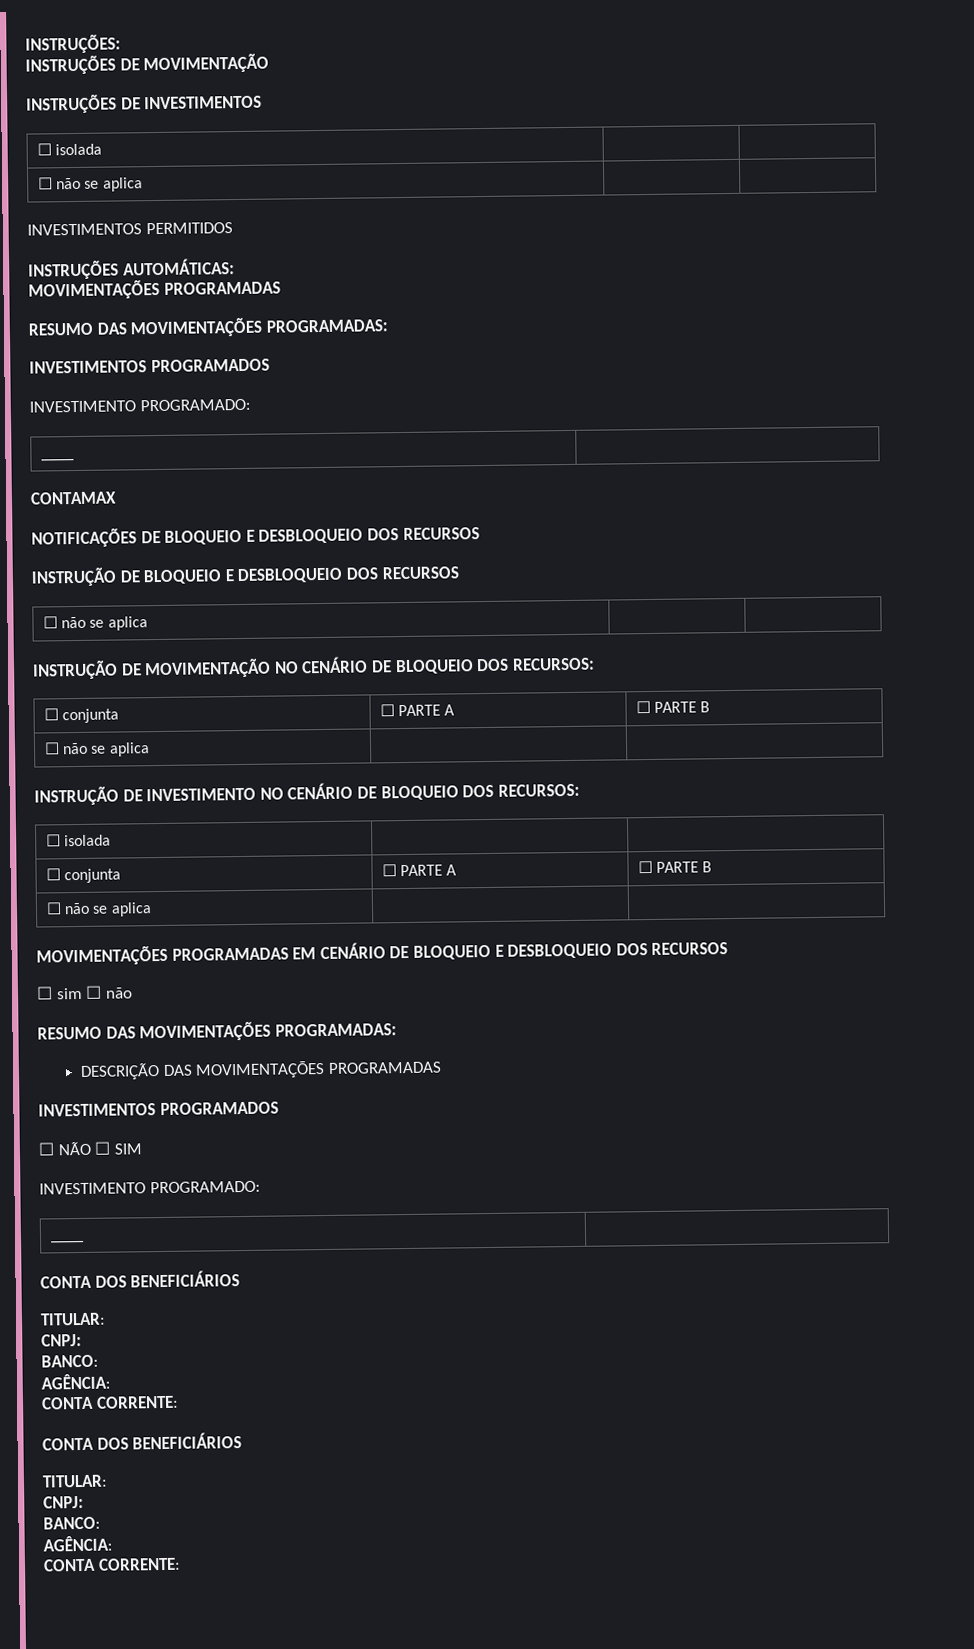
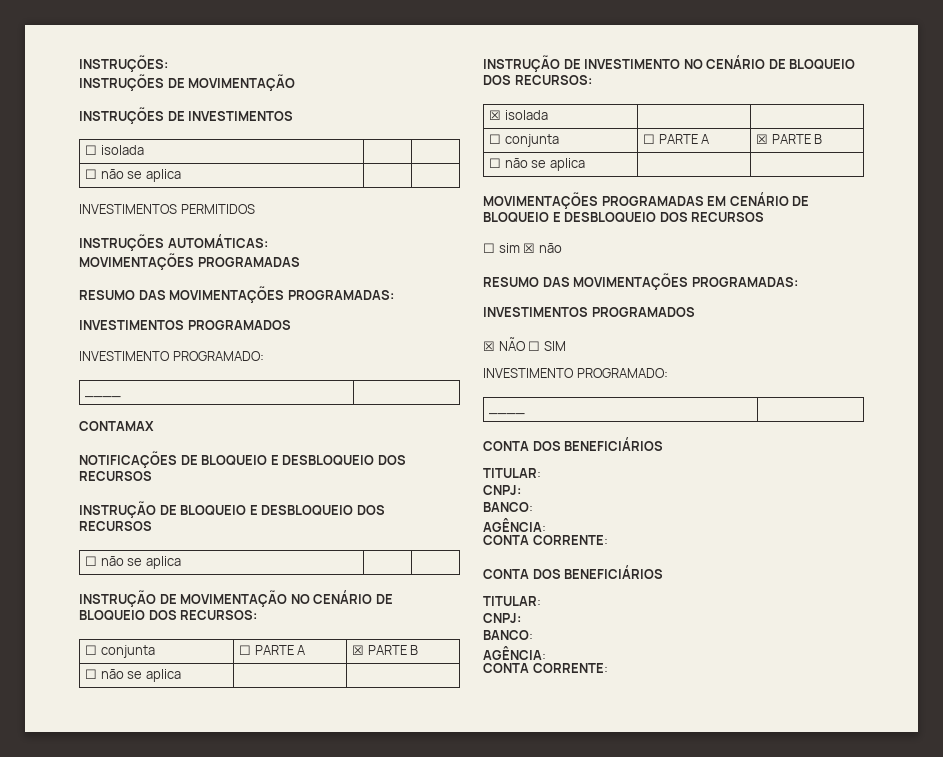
[636,700,652,714] ☐ -> [352,645,365,655] ☒
[46,834,62,847] ☐ -> [489,110,502,120] ☒
[638,860,654,874] ☐ -> [756,134,769,144] ☒
[85,985,103,999] ☐ -> [523,243,536,253] ☒
[80,1060,443,1080] [38,1101,279,1117] [38,1142,55,1156] // DESCRIÇÃO DAS MOVIMENTAÇÕES PROGRAMADAS // INVESTIMENTOS PROGRAMADOS // ☐ -> [483,307,695,317] [483,341,495,351] // INVESTIMENTOS PROGRAMADOS // ☒

